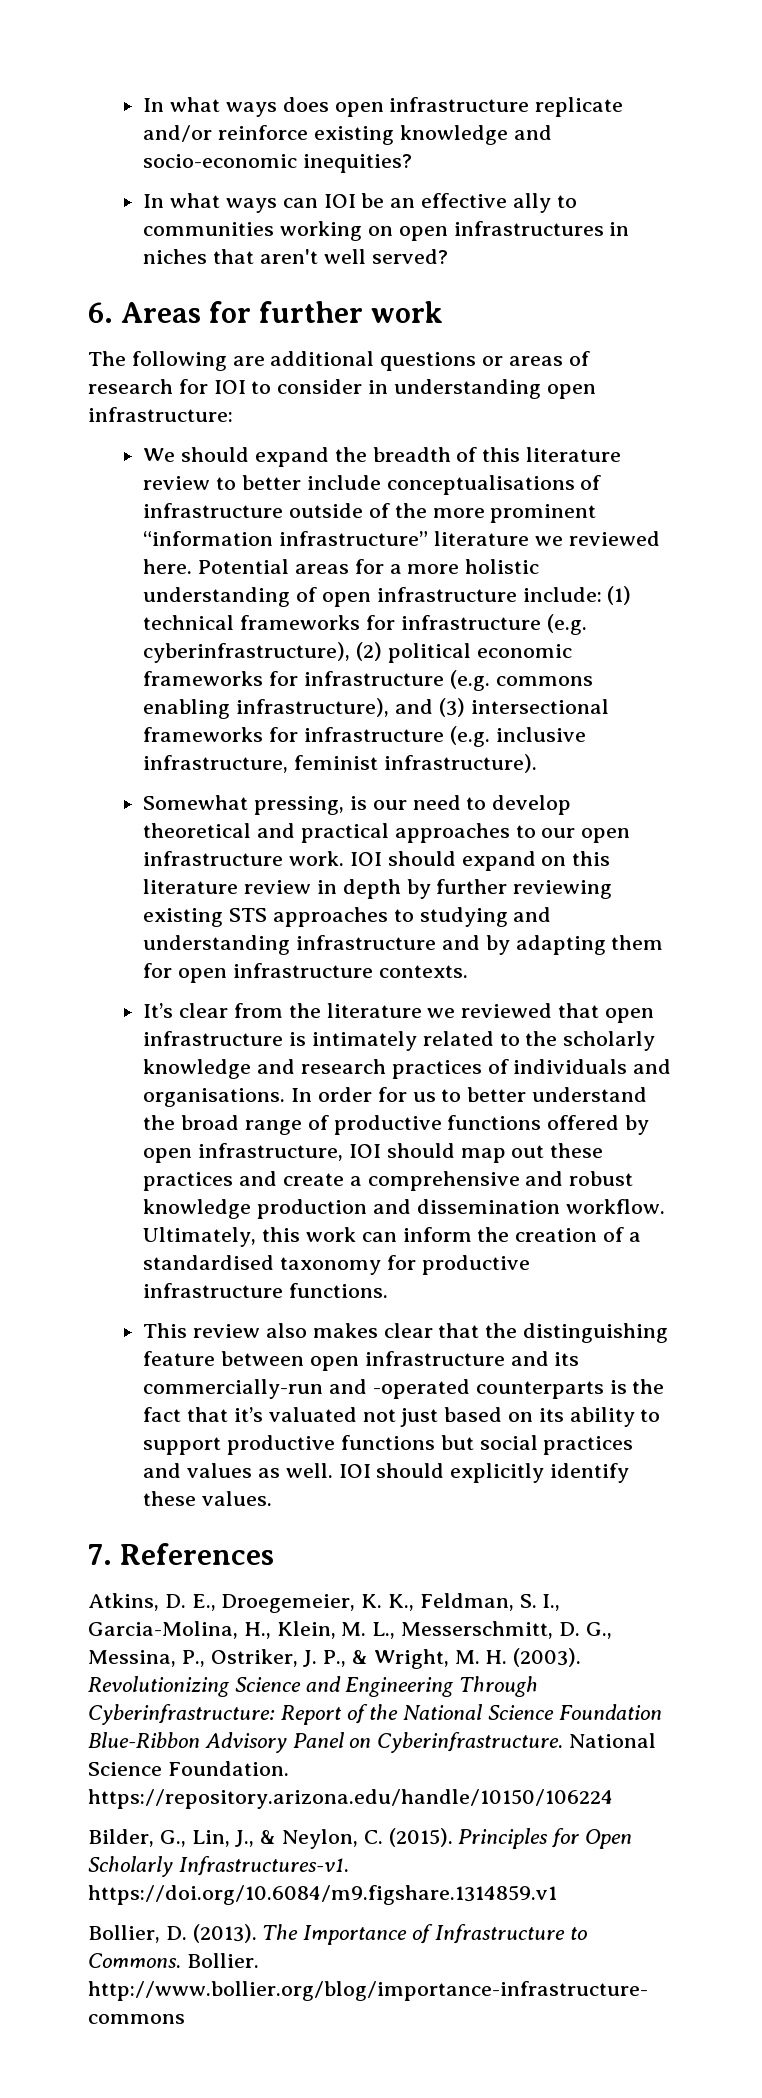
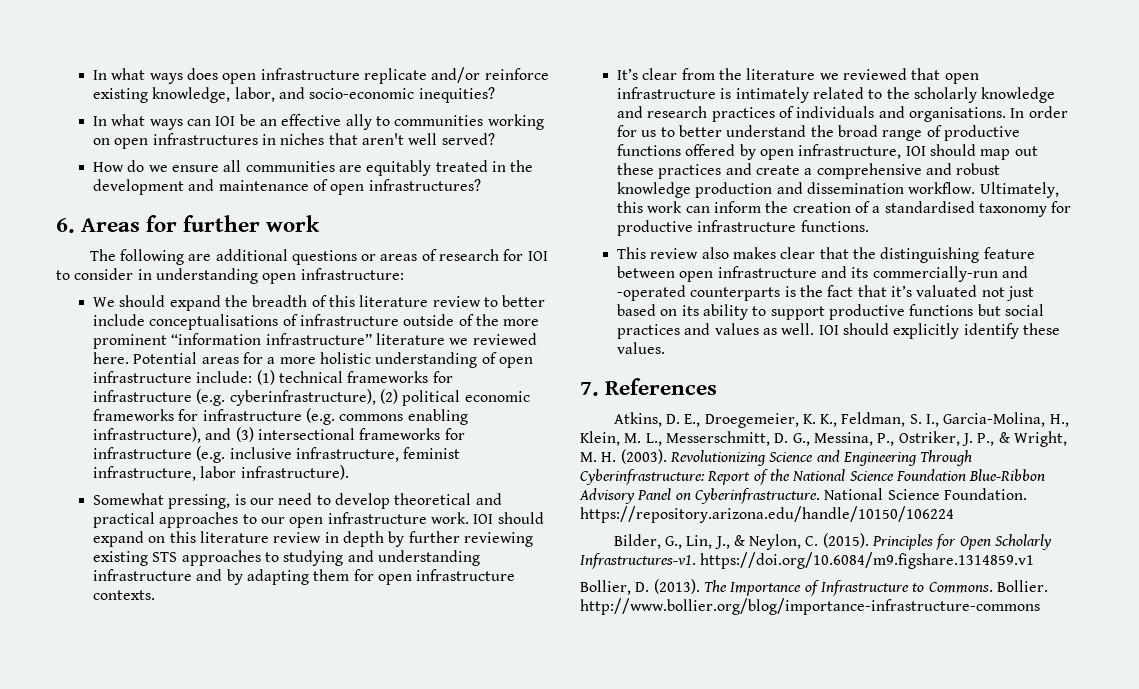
[399,125,508,145] knowledge -> [152,87,275,103] knowledge, labor,
(448, 256) none -> [93,160,534,176] [93,179,481,195] // How do we ensure all communities are equitably treated in the development and maintenance of open infrastructures?
(379, 762) none -> [93,466,237,481] infrastructure, labor

